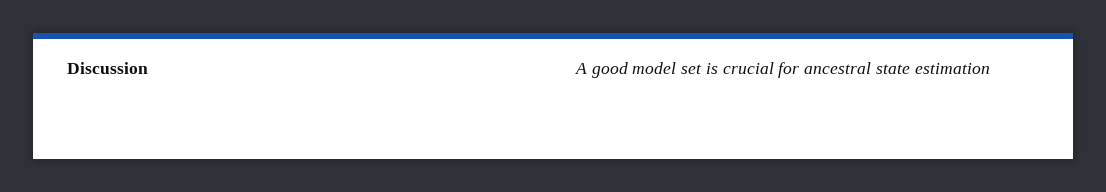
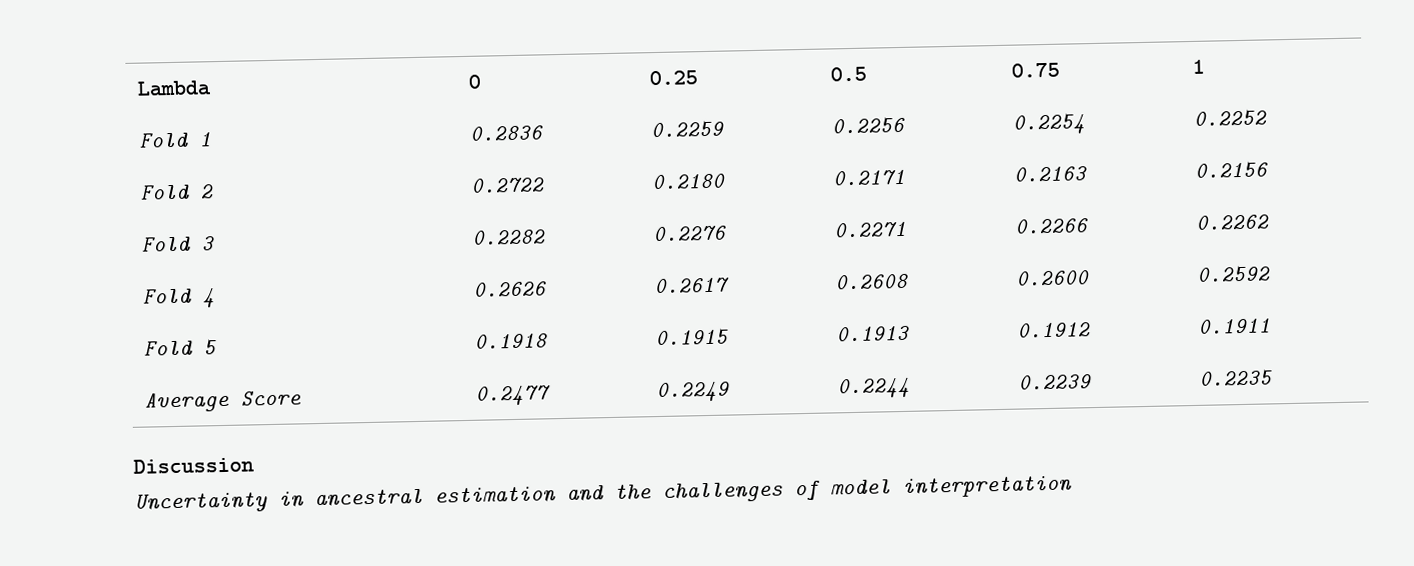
[67,62,148,74] [575,62,990,78] Discussion // A good model set is crucial for ancestral state estimation -> [136,80,212,97] [467,74,481,89] [648,70,698,86] [829,66,867,82] [1010,62,1060,78] [1191,59,1205,74] [137,132,212,149] [468,125,544,141] [649,119,724,138] [830,115,905,134] [1011,112,1086,136] [1192,108,1267,126] [138,184,214,201] [469,177,545,193] [650,173,726,190] [831,169,906,186] [1012,166,1087,182] [1193,160,1268,178] [139,236,215,253] [470,229,546,245] [651,225,727,242] [832,221,907,238] [1013,218,1089,234] [1194,214,1269,230] [141,288,215,309] [471,281,547,297] [652,277,730,294] [833,273,909,290] [1014,270,1090,286] [1195,264,1271,282] [142,338,217,357] [473,333,548,349] [653,327,729,346] [834,325,910,342] [1015,322,1091,338] [1196,318,1271,334] [143,390,302,413] [474,385,551,407] [655,381,730,404] [836,377,910,400] [1016,374,1092,390] [1197,368,1273,386] [133,457,254,474] [134,475,1072,514] Lambda | 0 | 0.25 | 0.5 | 0.75 | 1 // Fold 1 | 0.2836 | 0.2259 | 0.2256 | 0.2254 | 0.2252 // Fold 2 | 0.2722 | 0.2180 | 0.2171 | 0.2163 | 0.2156 // Fold 3 | 0.2282 | 0.2276 | 0.2271 | 0.2266 | 0.2262 // Fold 4 | 0.2626 | 0.2617 | 0.2608 | 0.2600 | 0.2592 // Fold 5 | 0.1918 | 0.1915 | 0.1913 | 0.1912 | 0.1911 // Average Score | 0.2477 | 0.2249 | 0.2244 | 0.2239 | 0.2235 // Discussion // Uncertainty in ancestral estimation and the challenges of model interpretation

